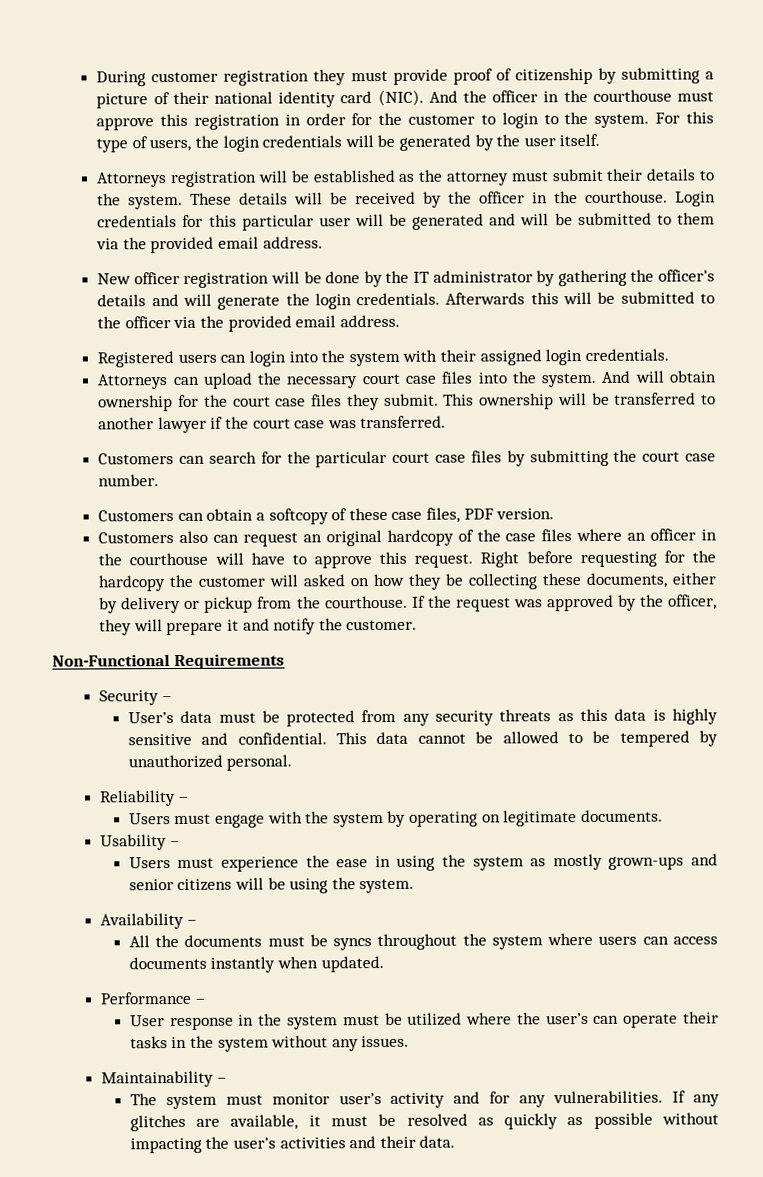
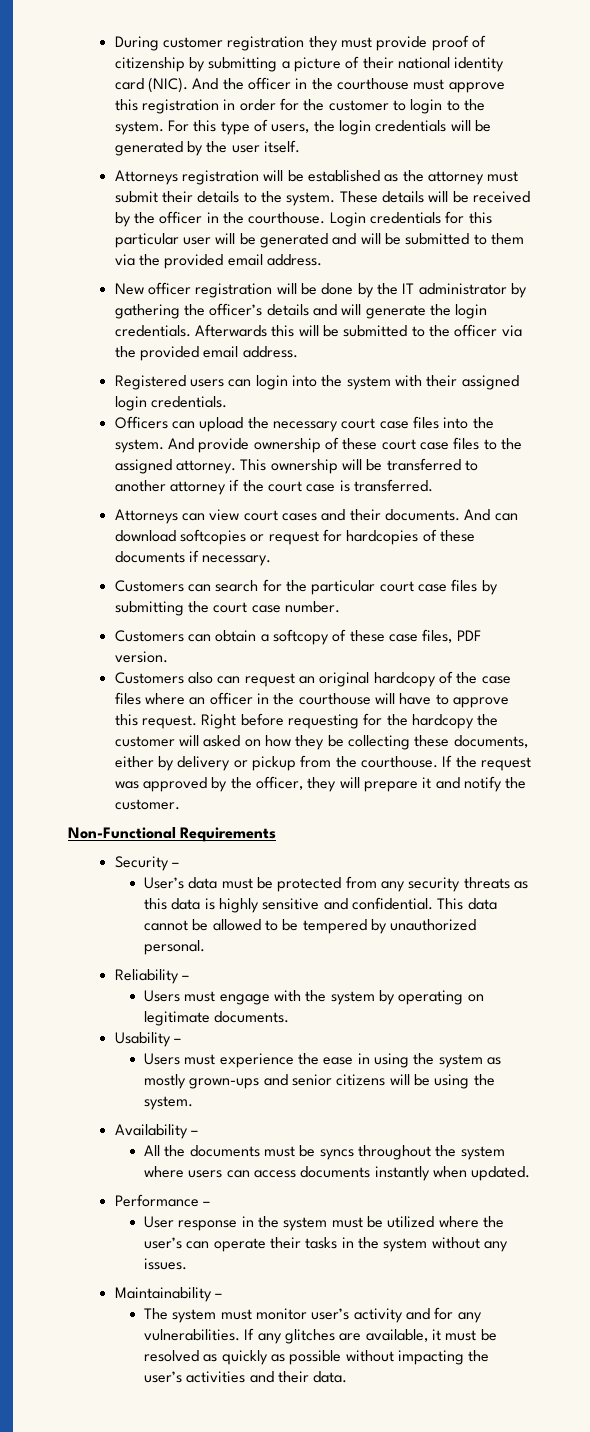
[97,374,169,390] Attorneys -> [114,416,168,429] Officers
[634,370,716,383] [98,393,439,412] will obtain ownership for the court case files they submit. -> [198,437,522,453] [114,459,237,474] provide ownership of these court case files to the assigned attorney.
[157,416,207,434] lawyer -> [170,481,227,495] attorney
[327,420,357,429] was -> [339,480,350,492] is
(447, 422) none -> [114,509,518,524] [114,529,476,545] [114,550,272,566] // Attorneys can view court cases and their documents. And can download softcopies or request for hardcopies of these documents if necessary.

